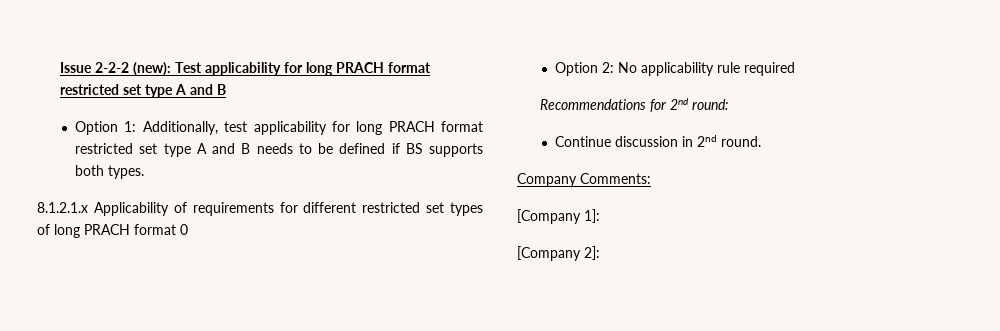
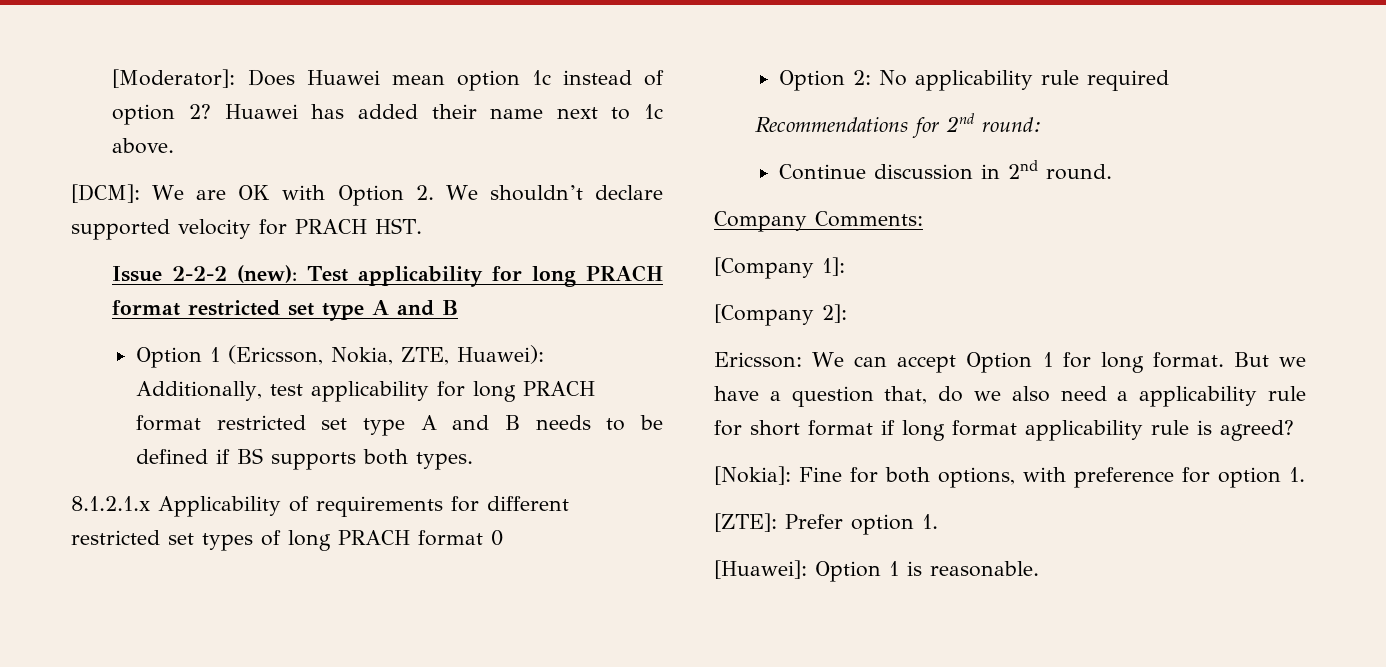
(59, 67) none -> [112,69,665,91] [112,104,663,125] [112,138,175,154] [71,184,663,206] [71,218,422,240] [Moderator]: Does Huawei mean option 1c instead of option 2? Huawei has added their name next to 1c above. // [DCM]: We are OK with Option 2. We shouldn’t declare supported velocity for PRACH HST. //
[124,121,137,132] 1: -> [210,345,545,365] 1 (Ericsson, Nokia, ZTE, Huawei):
(600, 253) none -> [714,352,1306,373] [714,386,1306,407] [714,420,1294,441] [714,466,1305,488] [714,513,938,535] [714,560,1039,582] // Ericsson: We can accept Option 1 for long format. But we have a question that, do we also need a applicability rule for short format if long format applicability rule is agreed? // [Nokia]: Fine for both options, with preference for option 1. // [ZTE]: Prefer option 1. // [Huawei]: Option 1 is reasonable.

